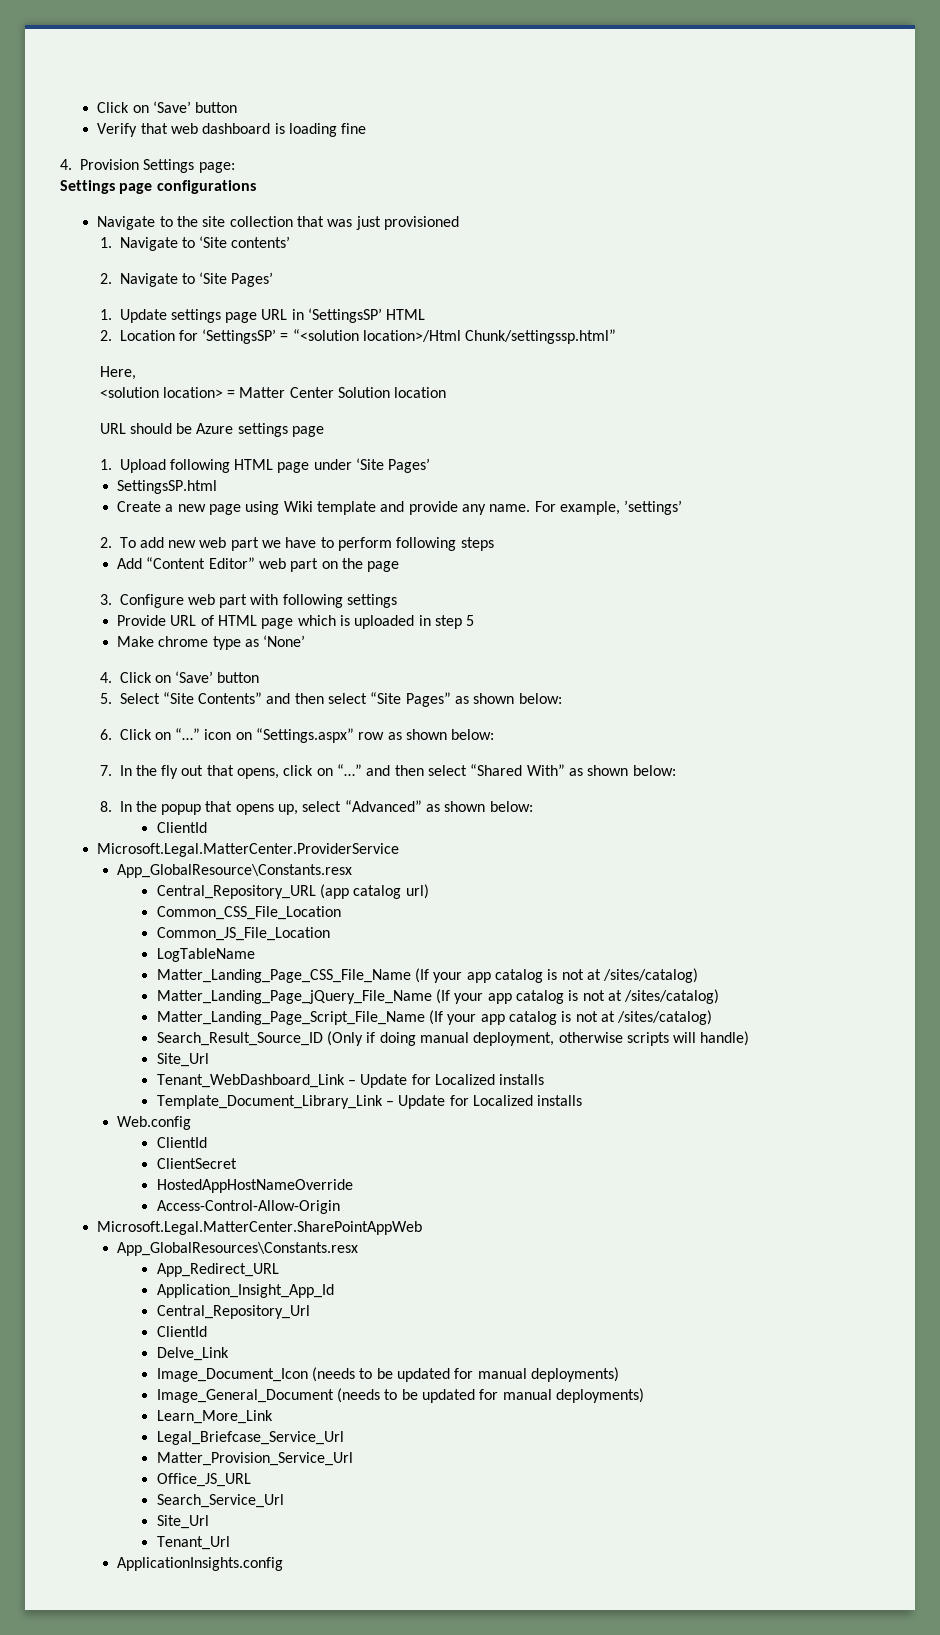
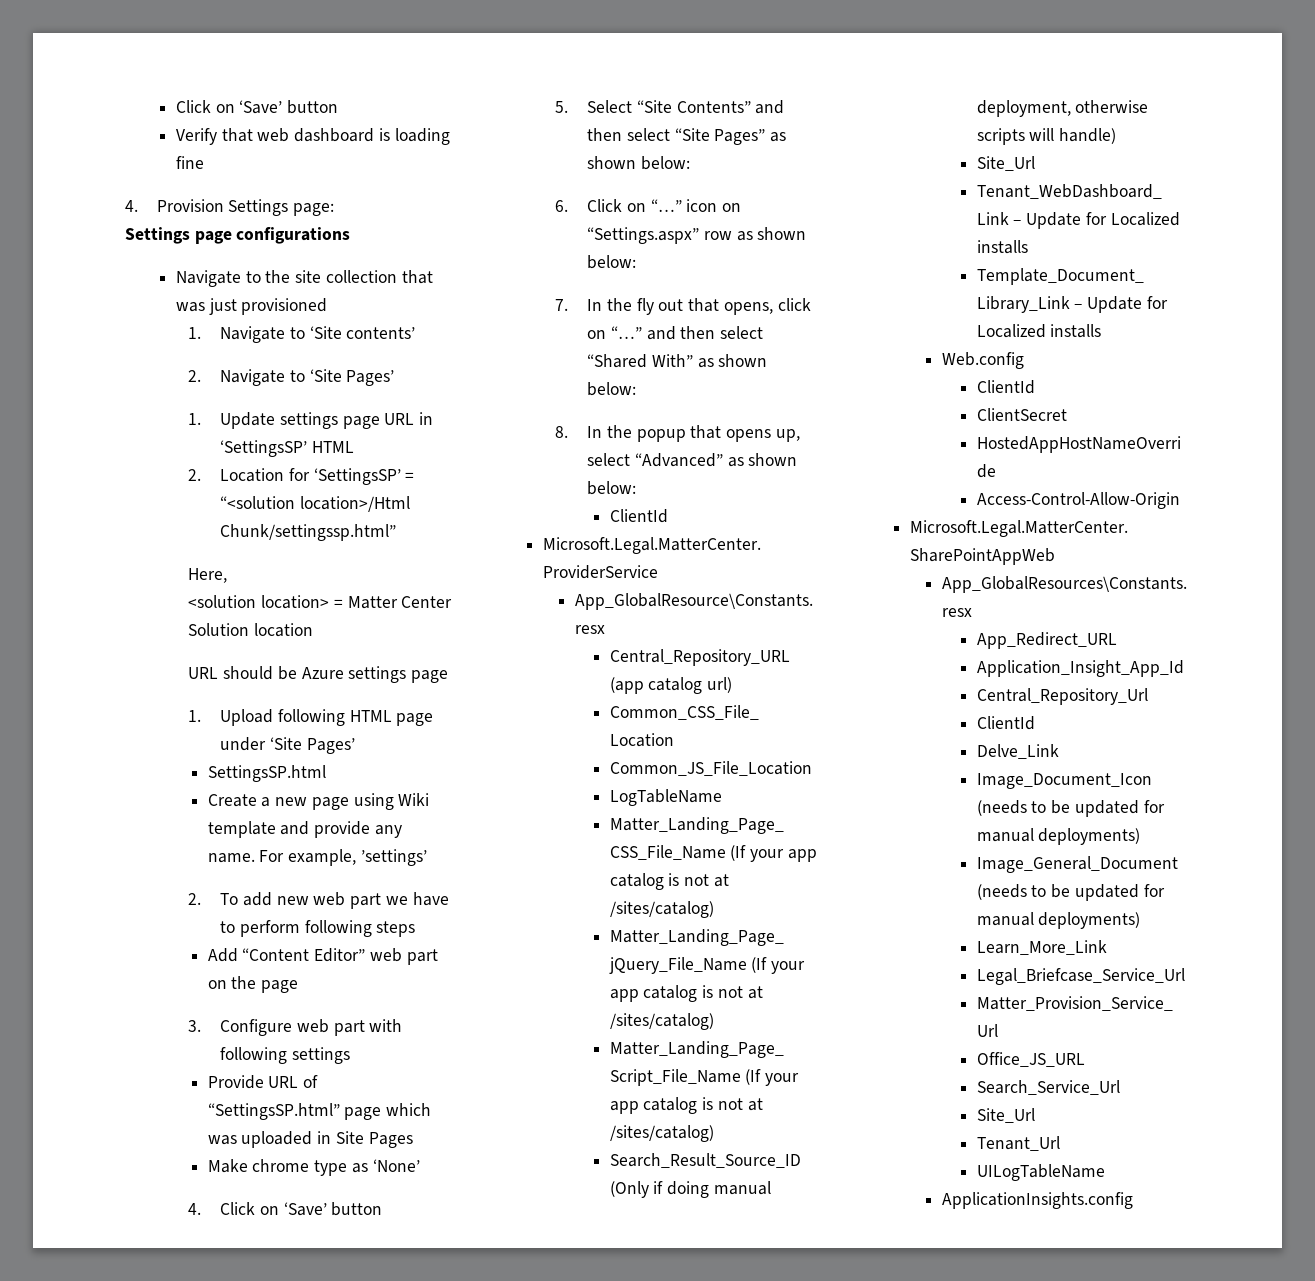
[218,615,258,626] HTML -> [207,1103,340,1120] “SettingsSP.html”
[340,615,351,626] is -> [207,1135,237,1145] was
[434,615,475,629] step 5 -> [335,1131,413,1148] Site Pages
(230, 1543) none -> [976,1164,1105,1181] // UILogTableName

